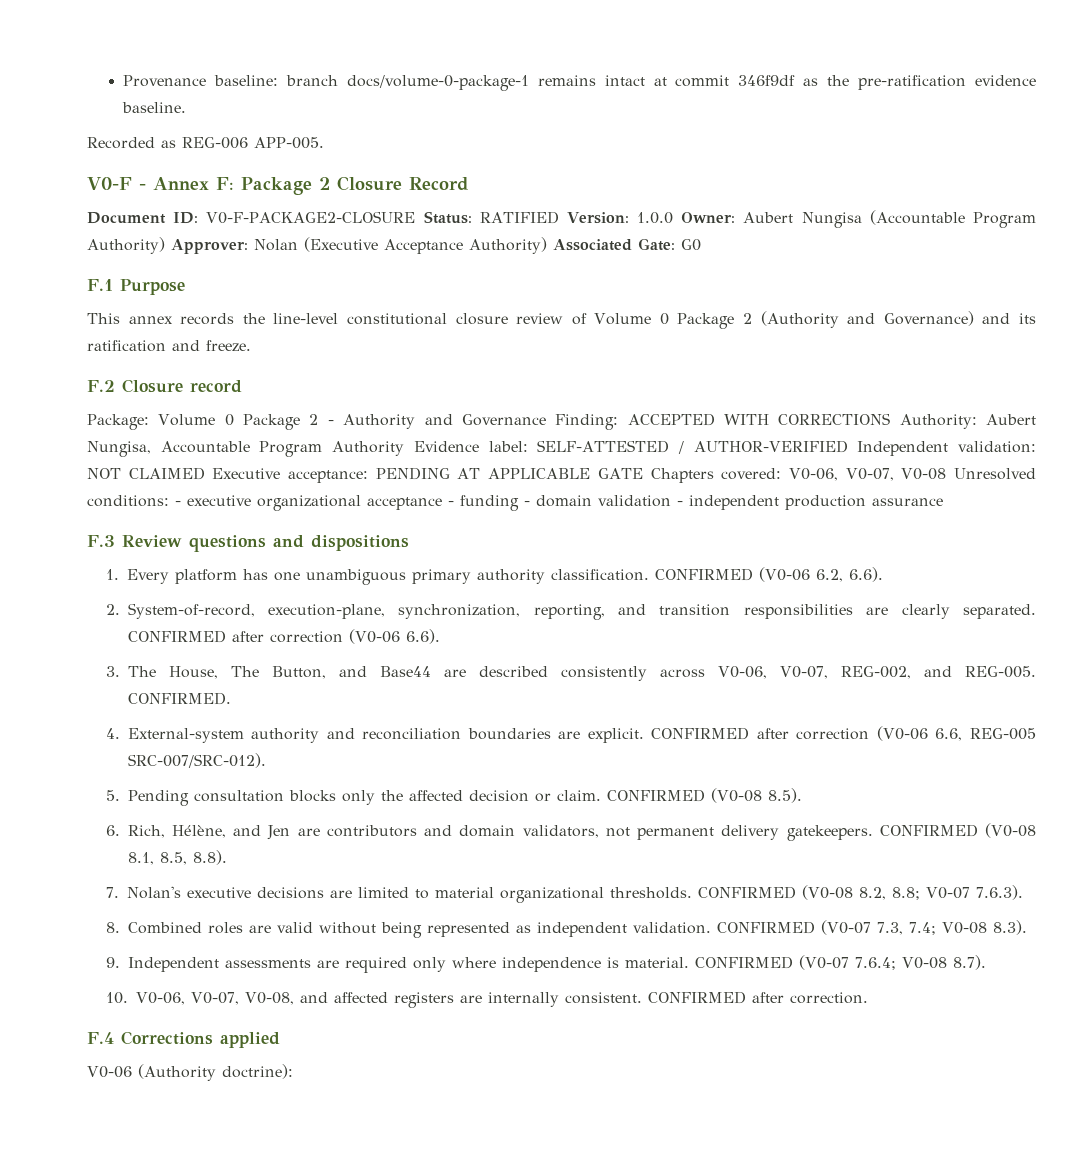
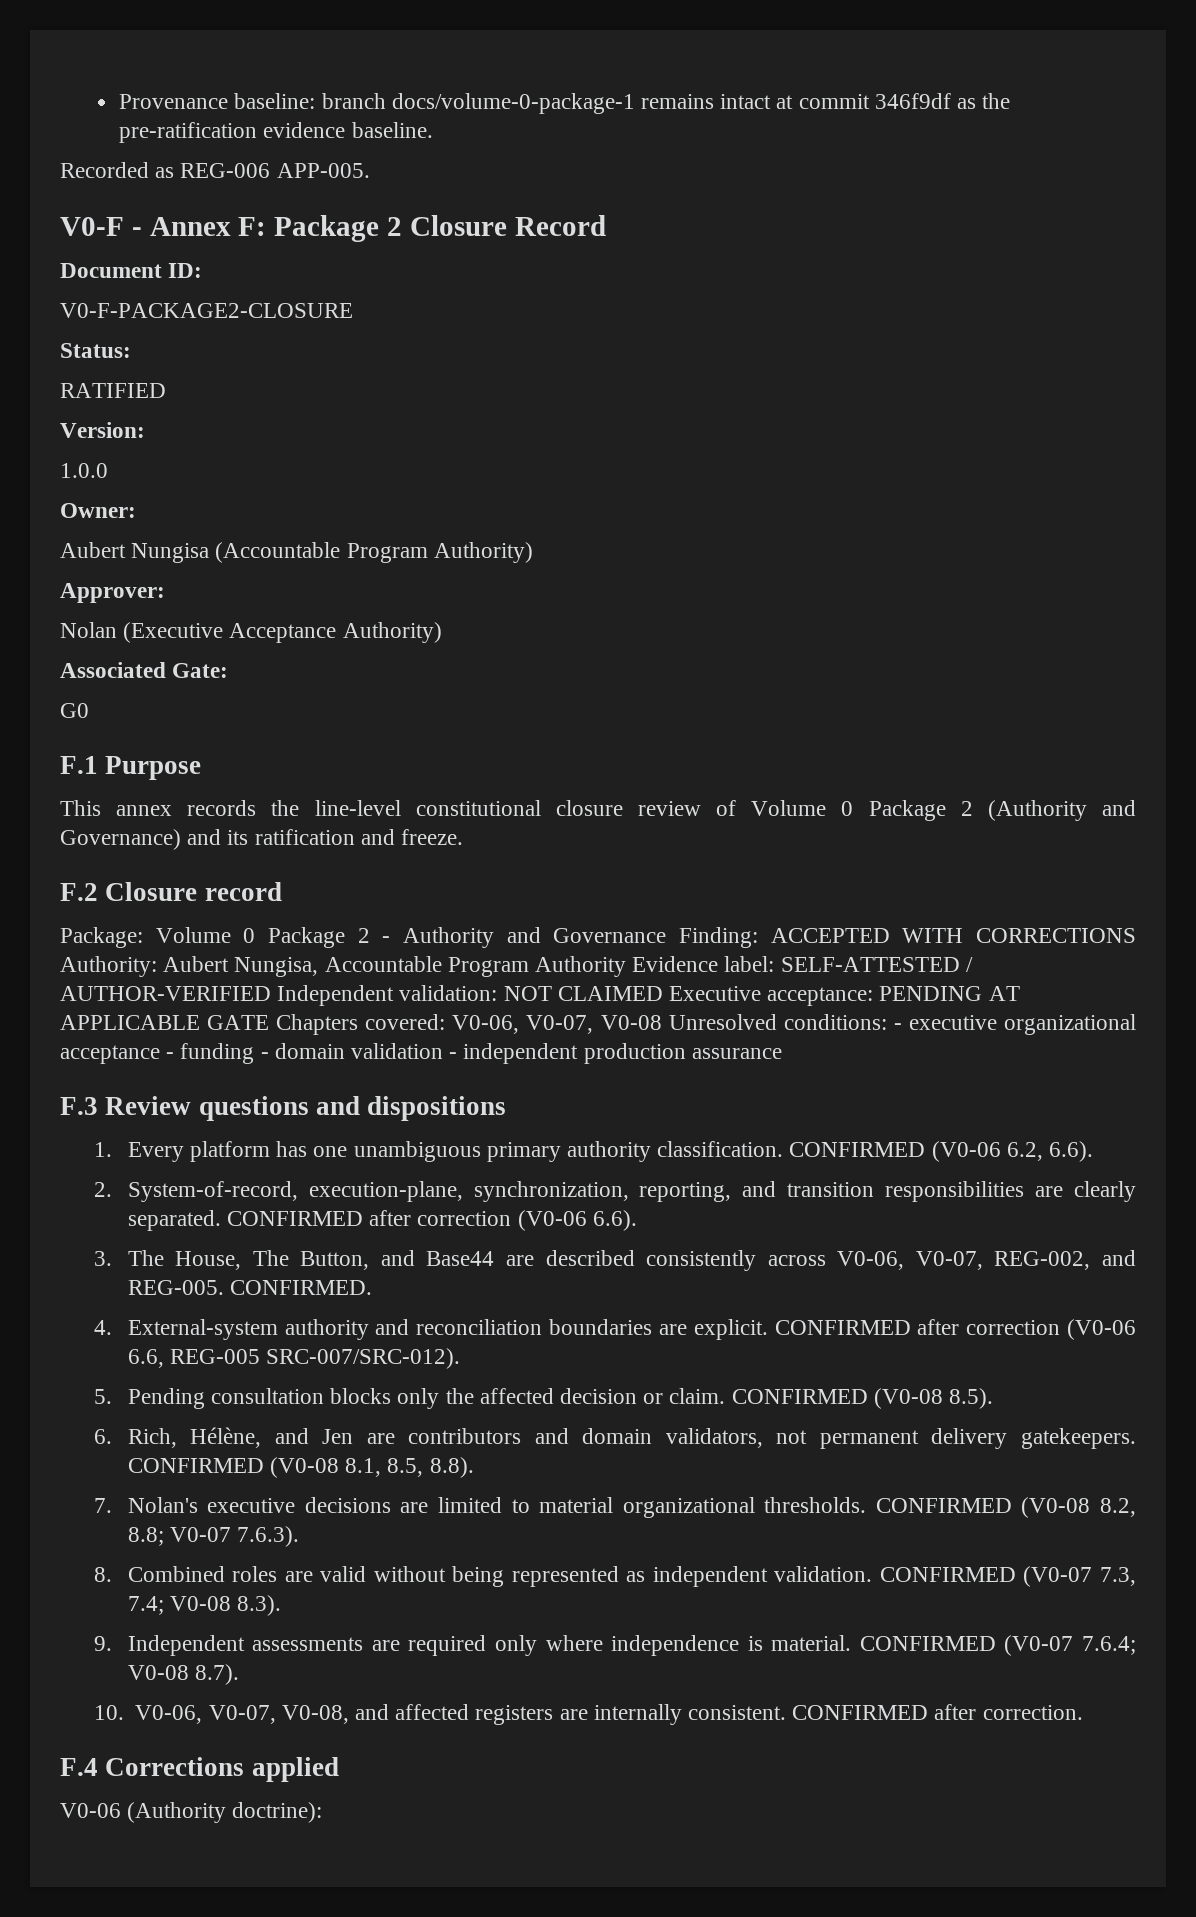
(199, 218) none -> (203, 270) //
(416, 217) none -> (353, 310) //
(472, 217) none -> (131, 350) //
(559, 217) none -> (166, 390) //
(629, 218) none -> (145, 430) //
(674, 218) none -> (108, 470) //
(736, 217) none -> (136, 510) //
(165, 245) none -> (533, 552) //
(248, 246) none -> (165, 593) //
(547, 245) none -> (442, 632) //
(675, 244) none -> (229, 670) //

